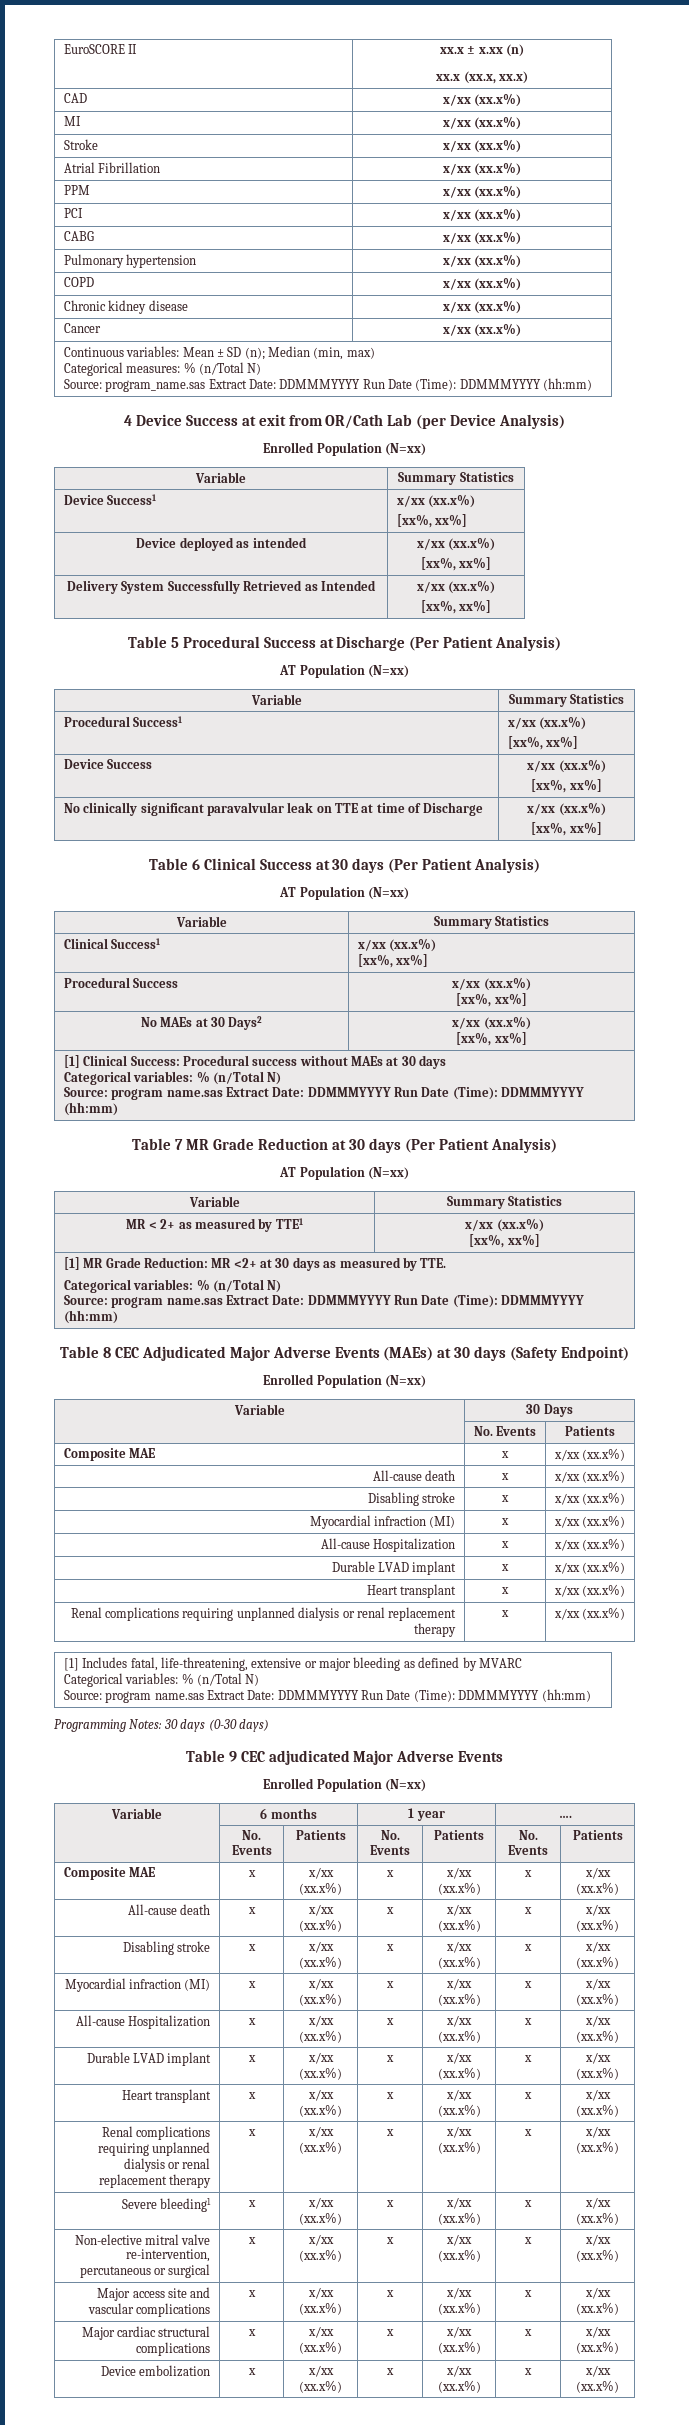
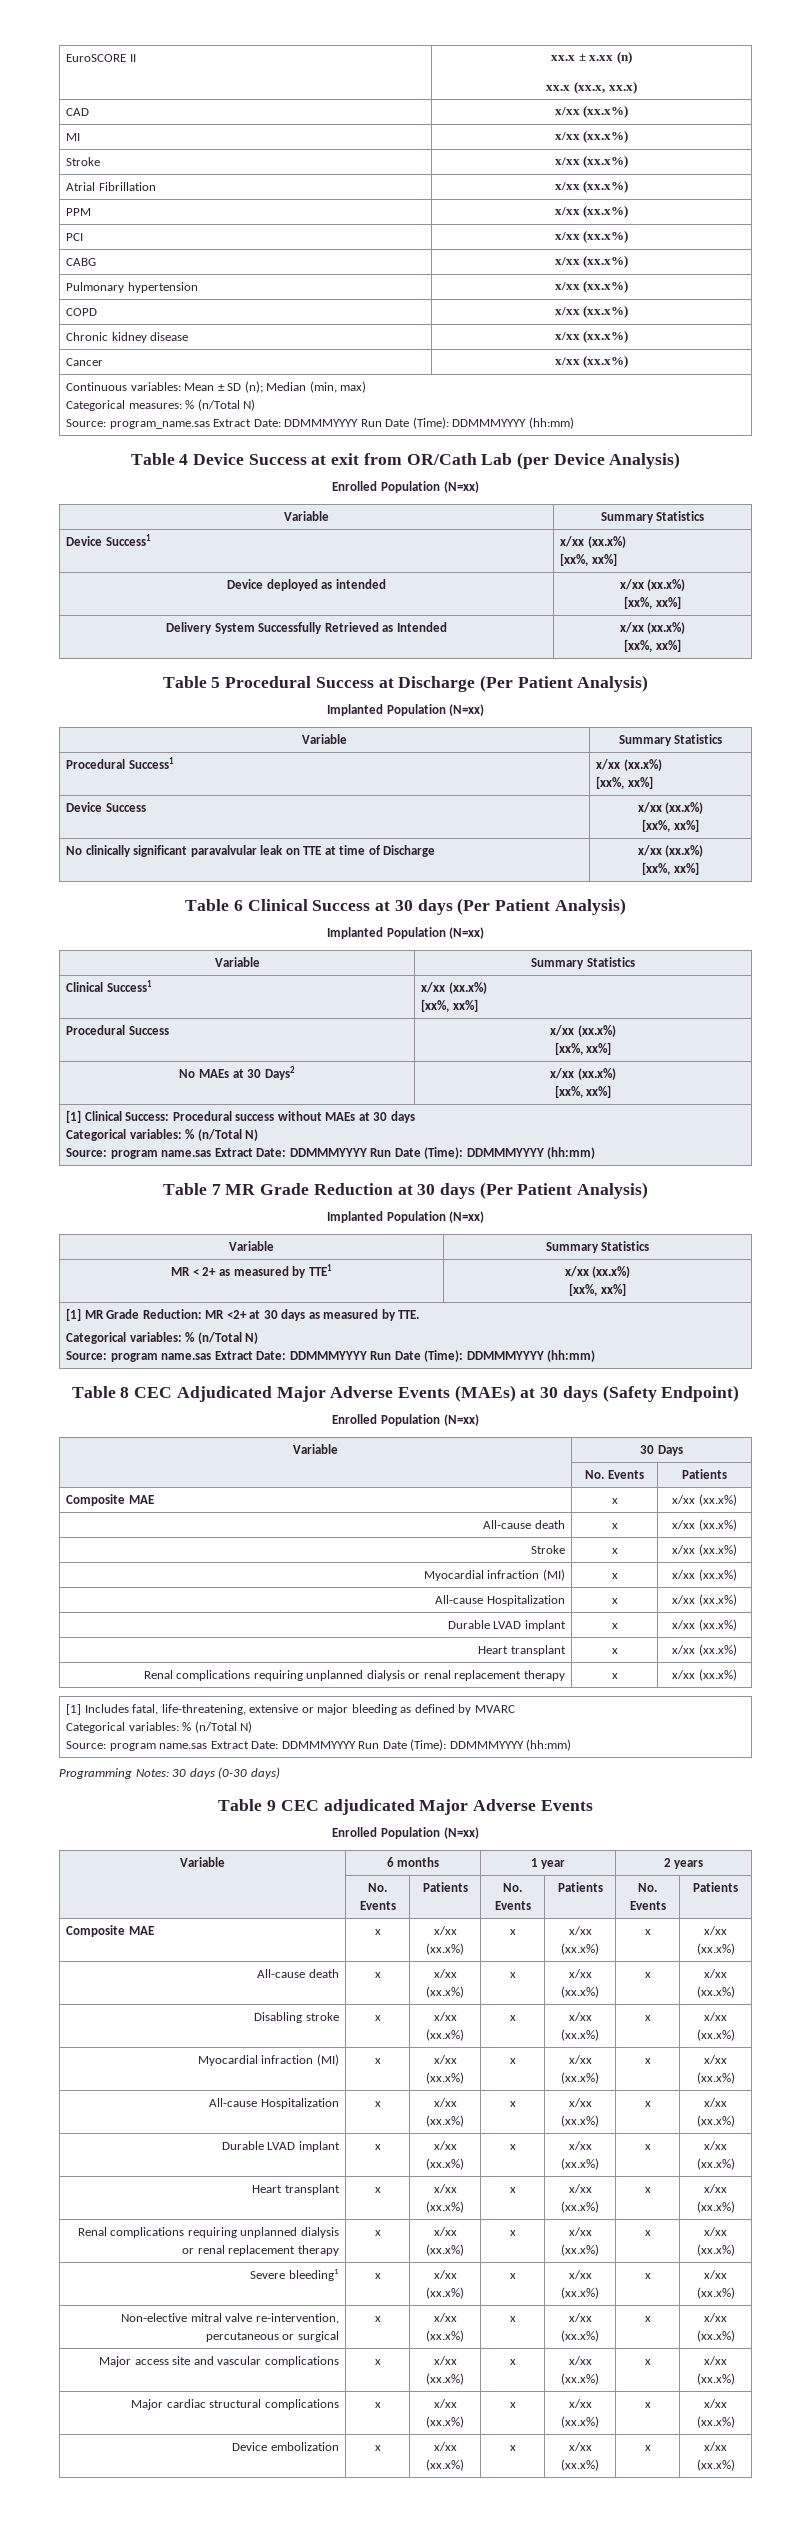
(593, 384) none -> [130,453,175,465] Table
[279,665,297,675] AT -> [326,704,383,716] Implanted
[279,887,297,897] AT -> [326,927,383,939] Implanted
[279,1167,297,1177] AT -> [326,1211,383,1223] Implanted
[367,1492,456,1506] Disabling stroke -> [530,1545,565,1554] Stroke
[558,1815,572,1818] …. -> [663,1858,704,1869] 2 years

